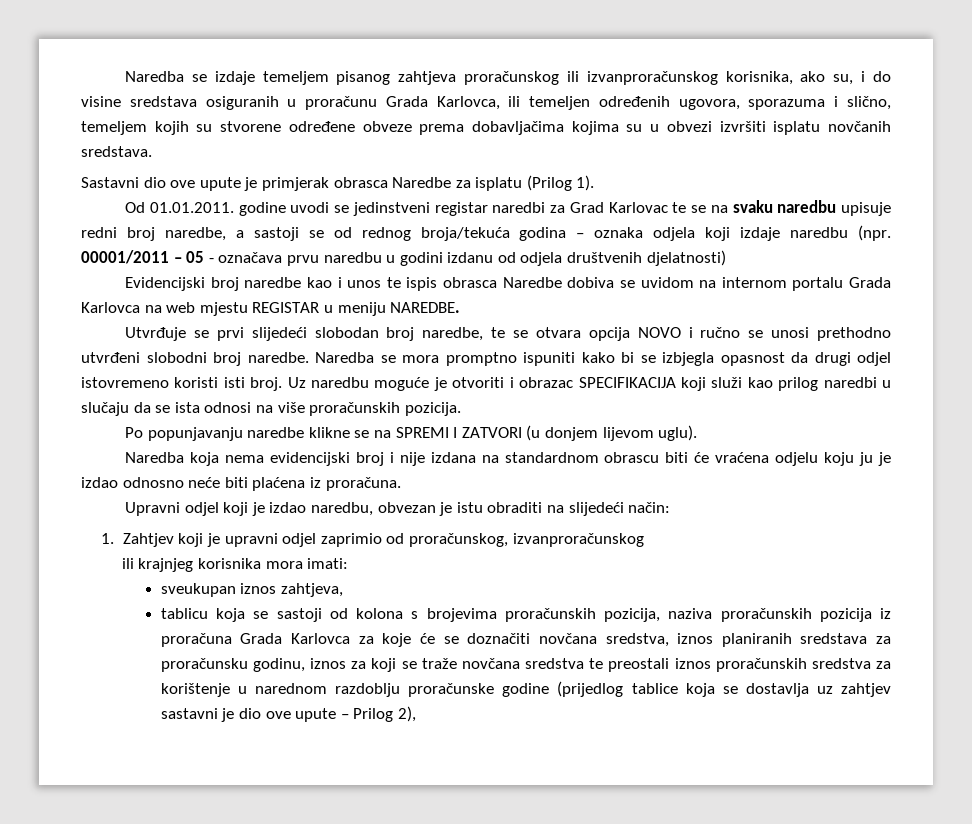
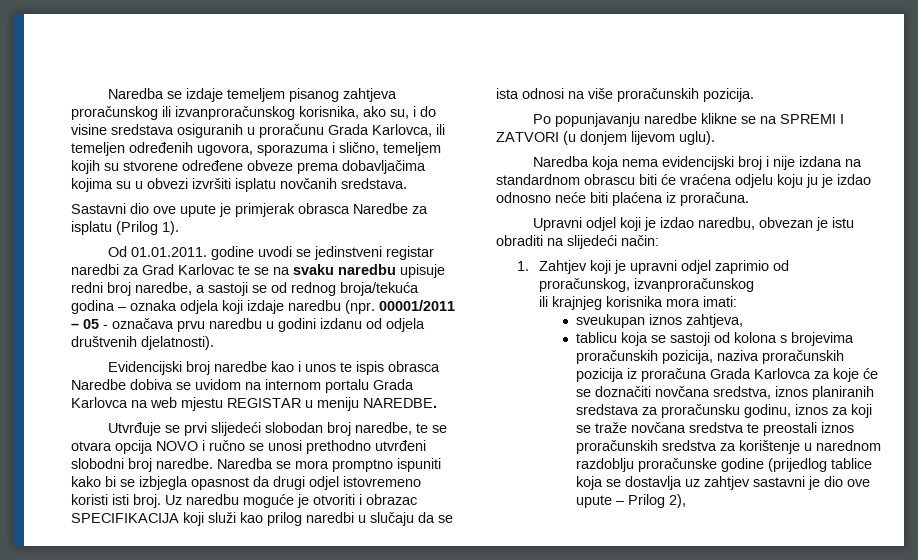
[646,250,726,266] djelatnosti) -> [141,336,214,350] djelatnosti).

